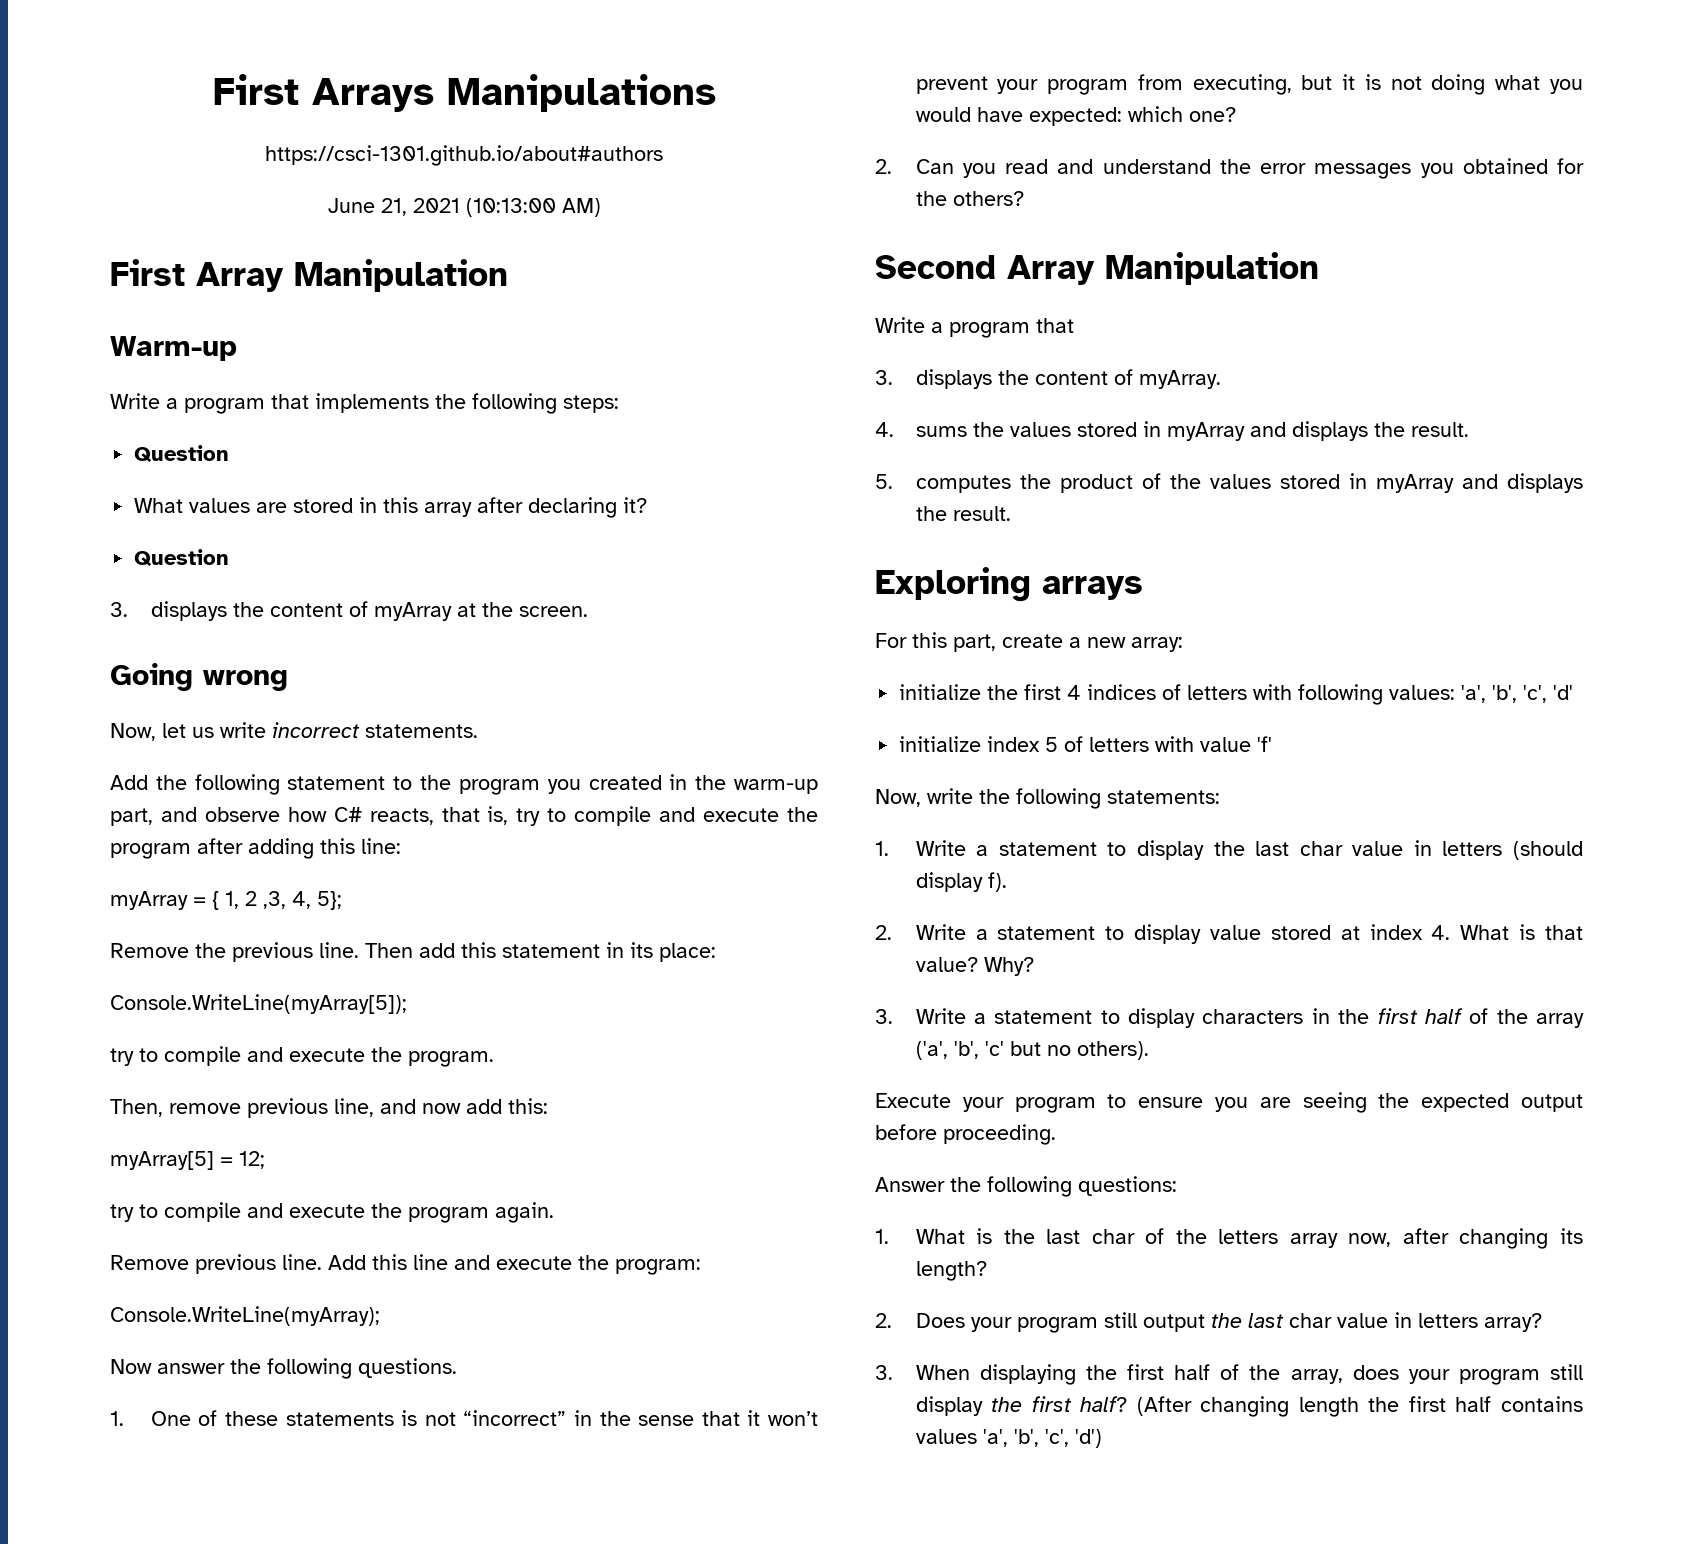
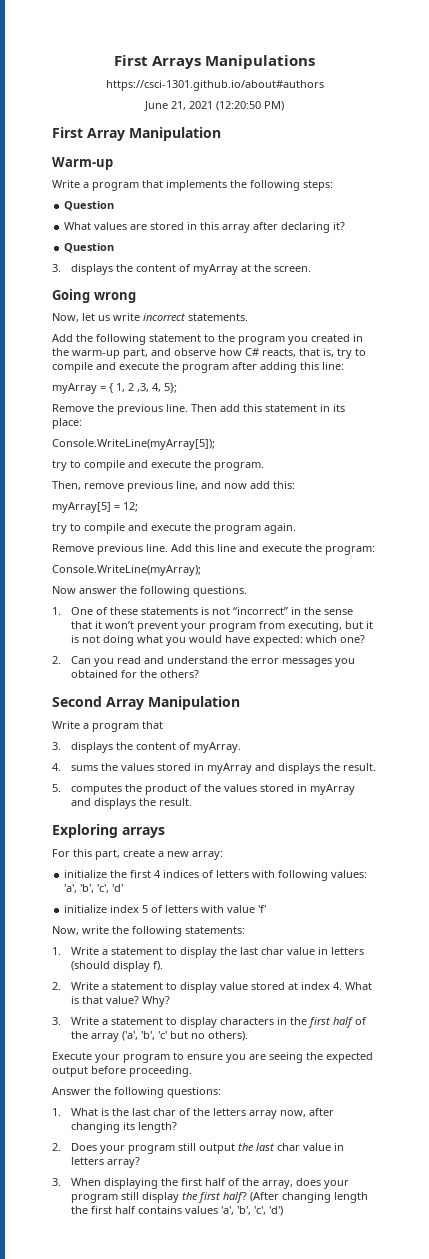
[465,198,601,217] (10:13:00 AM) -> [216,101,284,111] (12:20:50 PM)

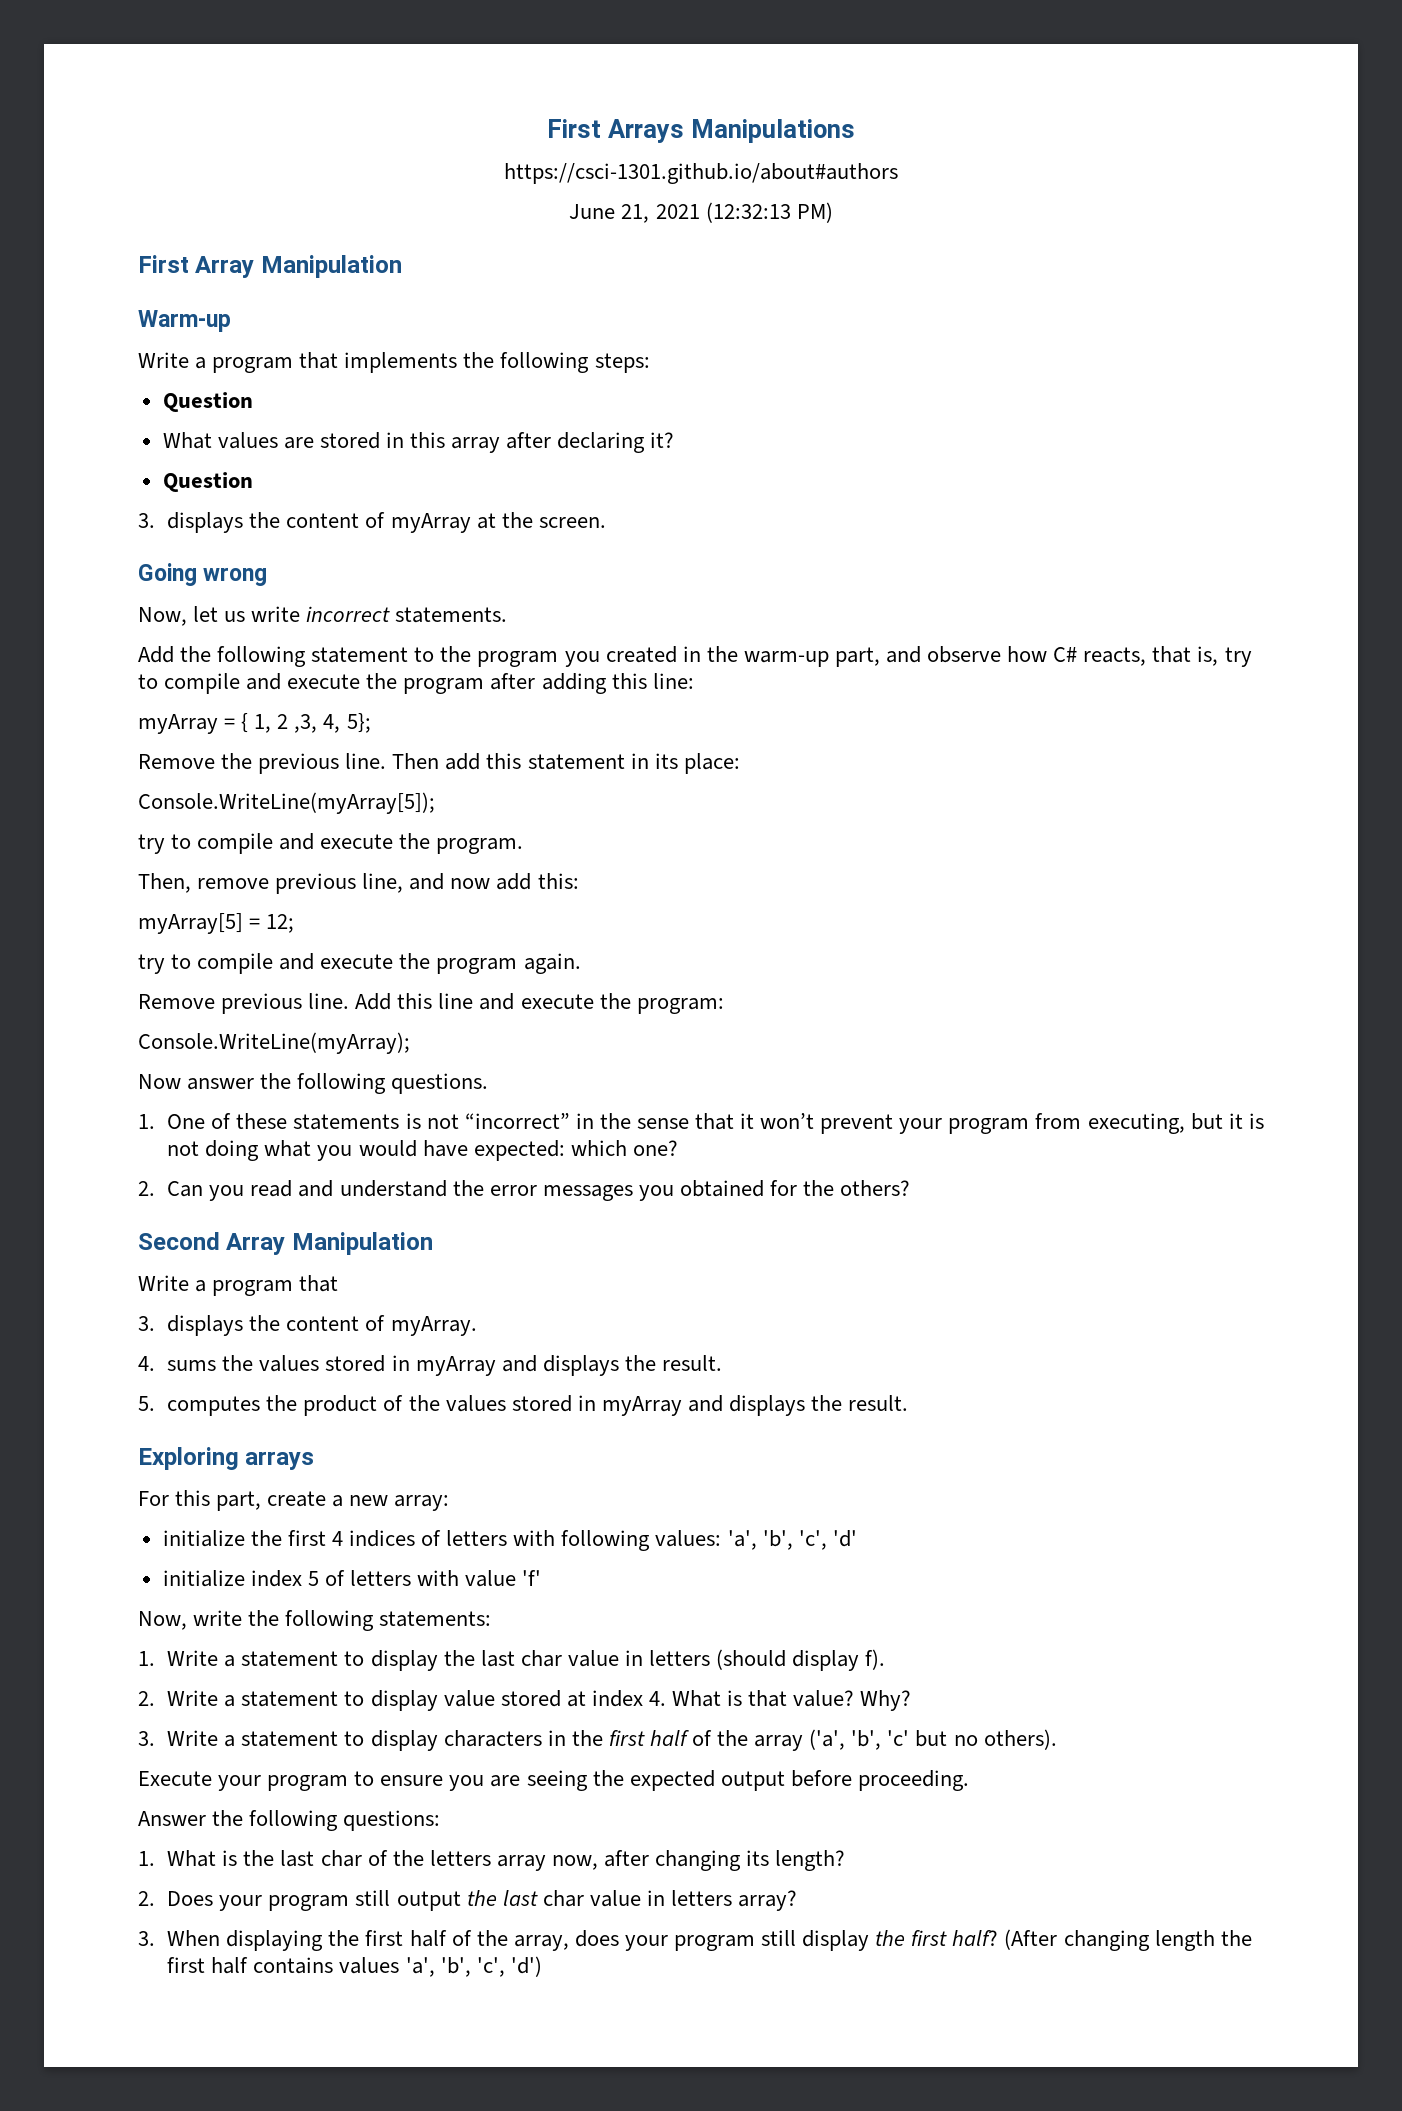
[216,101,261,111] (12:20:50 -> [705,202,791,223] (12:32:13

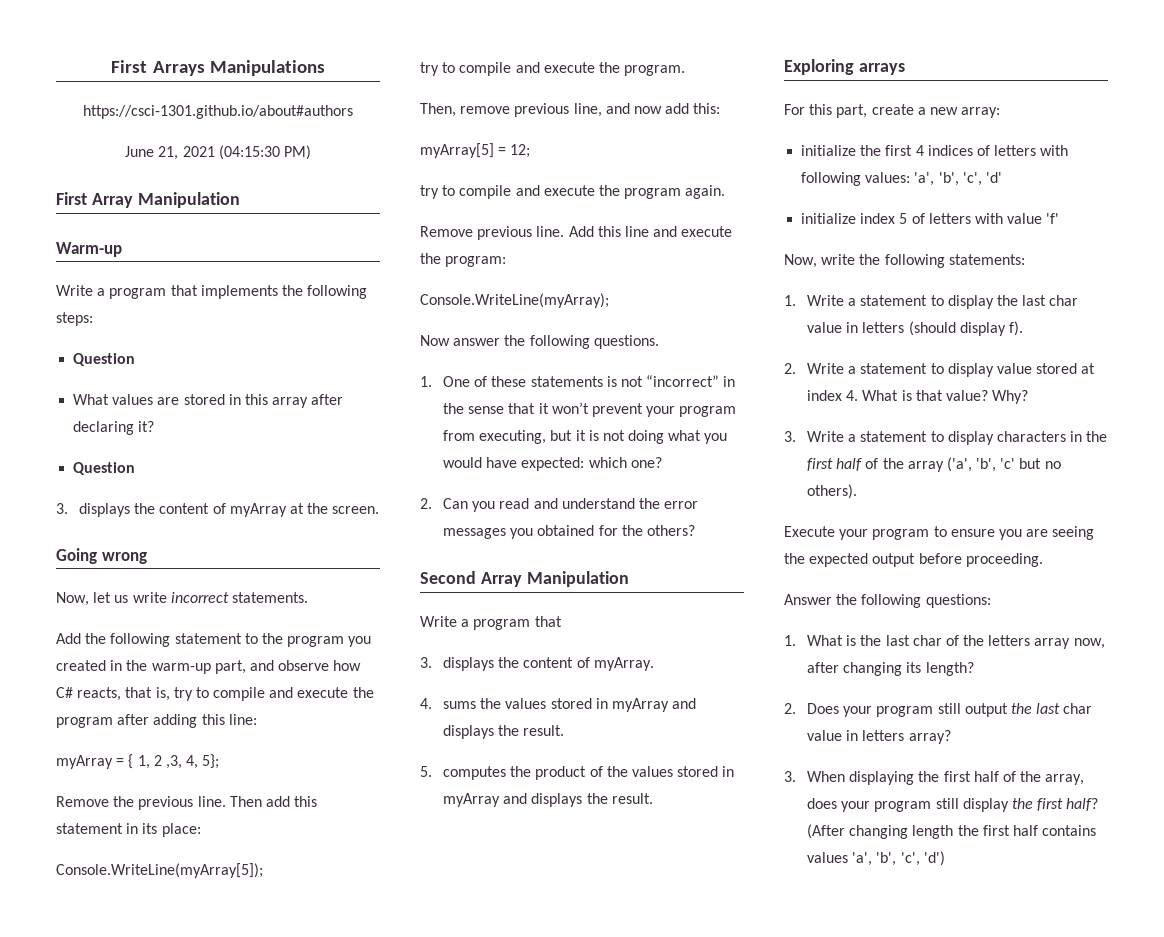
[705,202,791,223] (12:32:13 -> [218,145,280,160] (04:15:30

